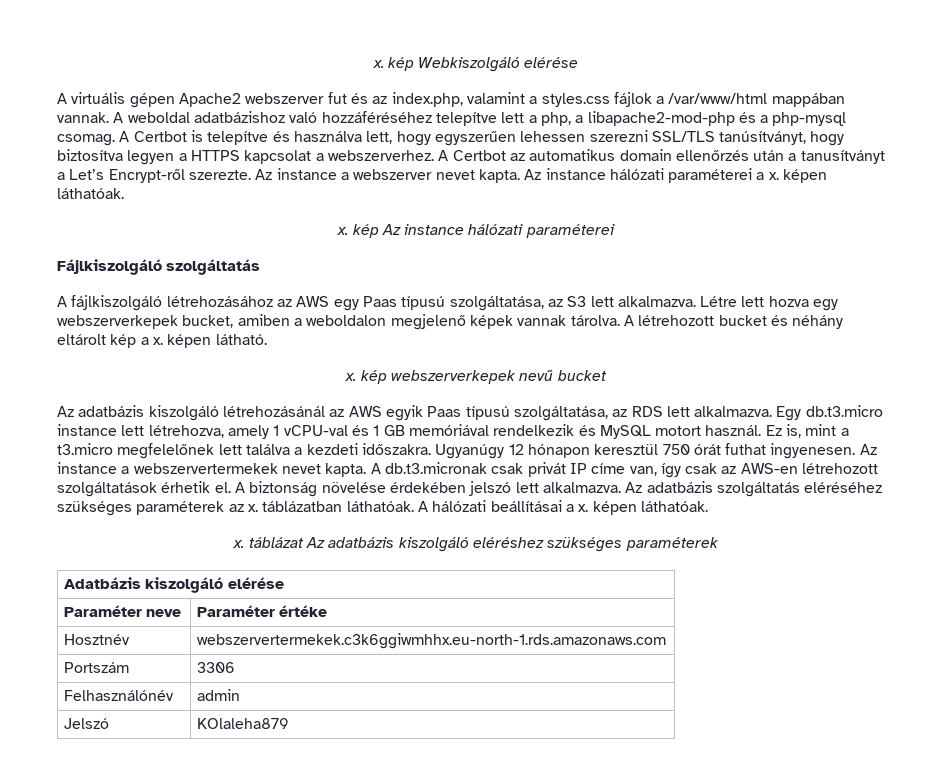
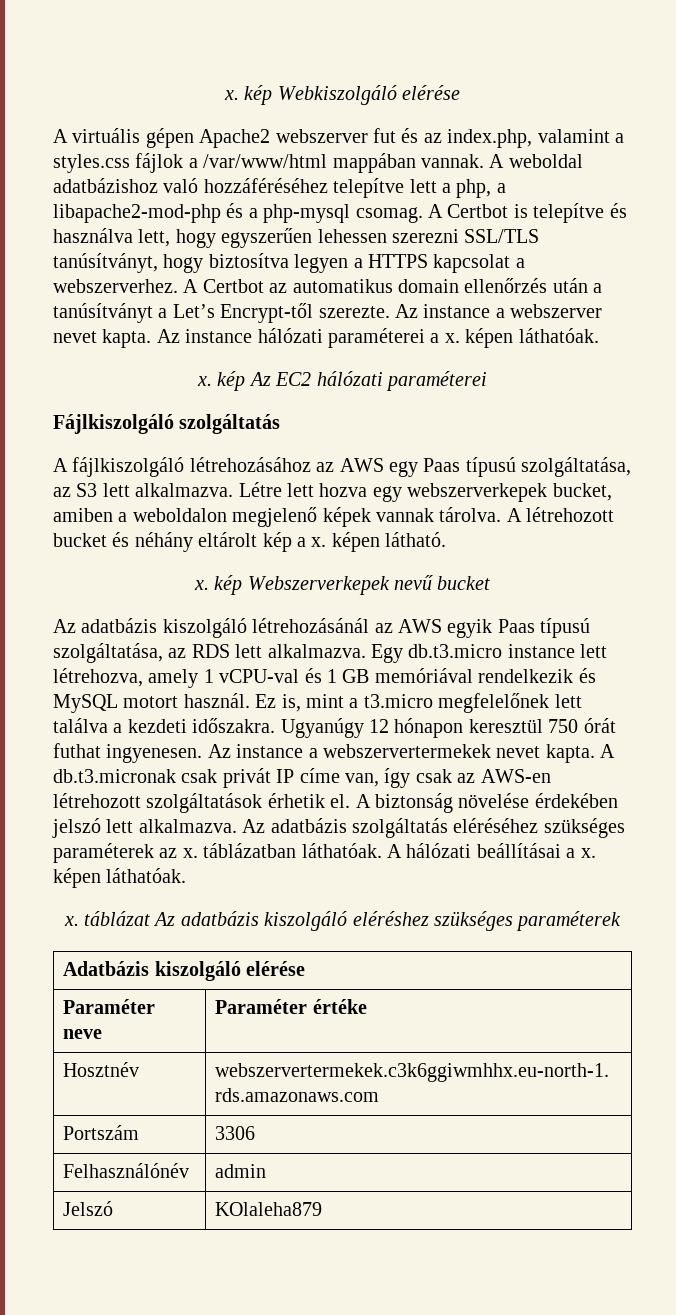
[800,150,885,164] tanusítványt -> [53,303,153,323] tanúsítványt
[108,169,185,183] Encrypt-ről -> [220,303,314,323] Encrypt-től
[404,224,465,235] instance -> [275,372,312,386] EC2
[391,370,515,384] webszerverkepek -> [247,576,390,595] Webszerverkepek

